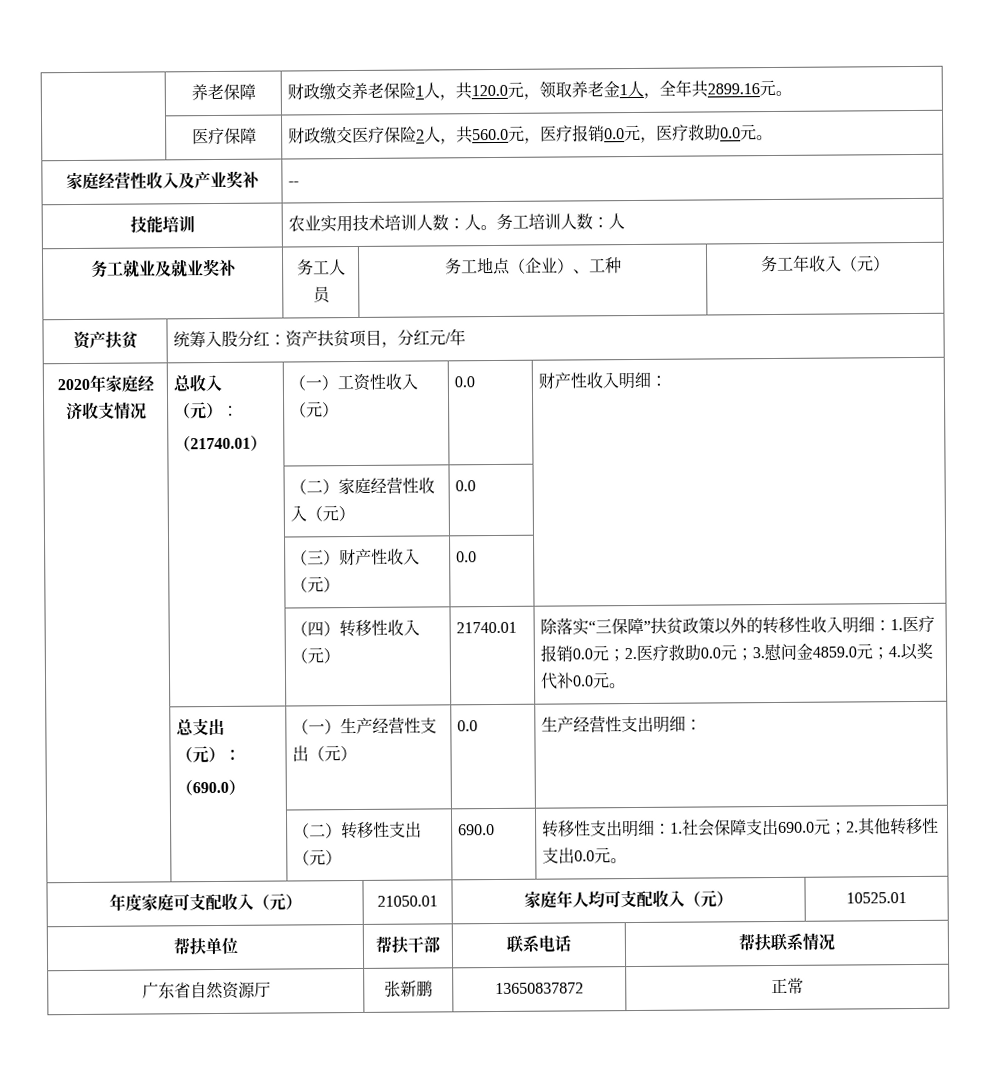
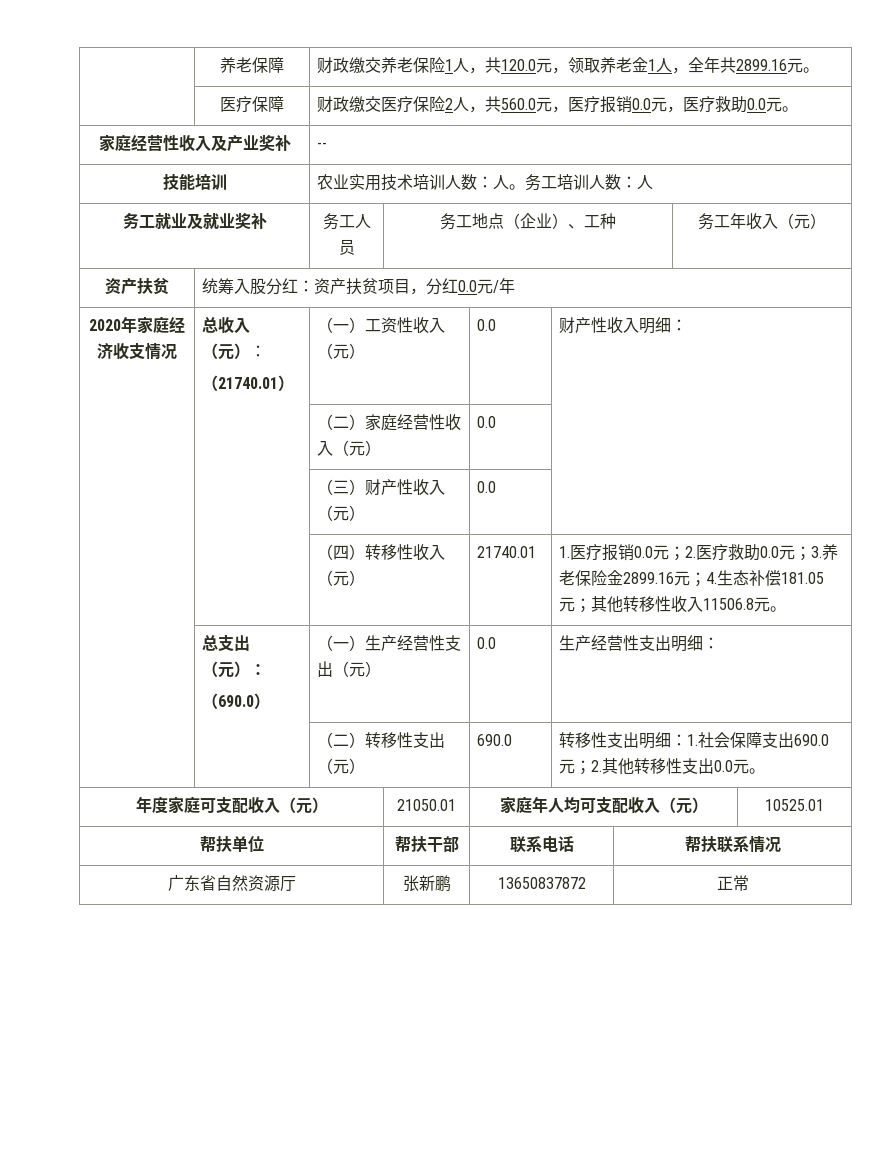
(430, 337) none -> [458,280,478,292] 0.0
[539,616,891,636] 除落实“三保障”扶贫政策以外的转移性收入明细： -> (537, 552) none
[763,642,933,662] [539,672,594,690] 慰问金4859.0元；4.以奖代补0.0 -> [822,544,839,560] [559,570,825,587] [559,596,755,613] 养老保险金2899.16元；4.生态补偿181.05元；其他转移性收入11506.8

